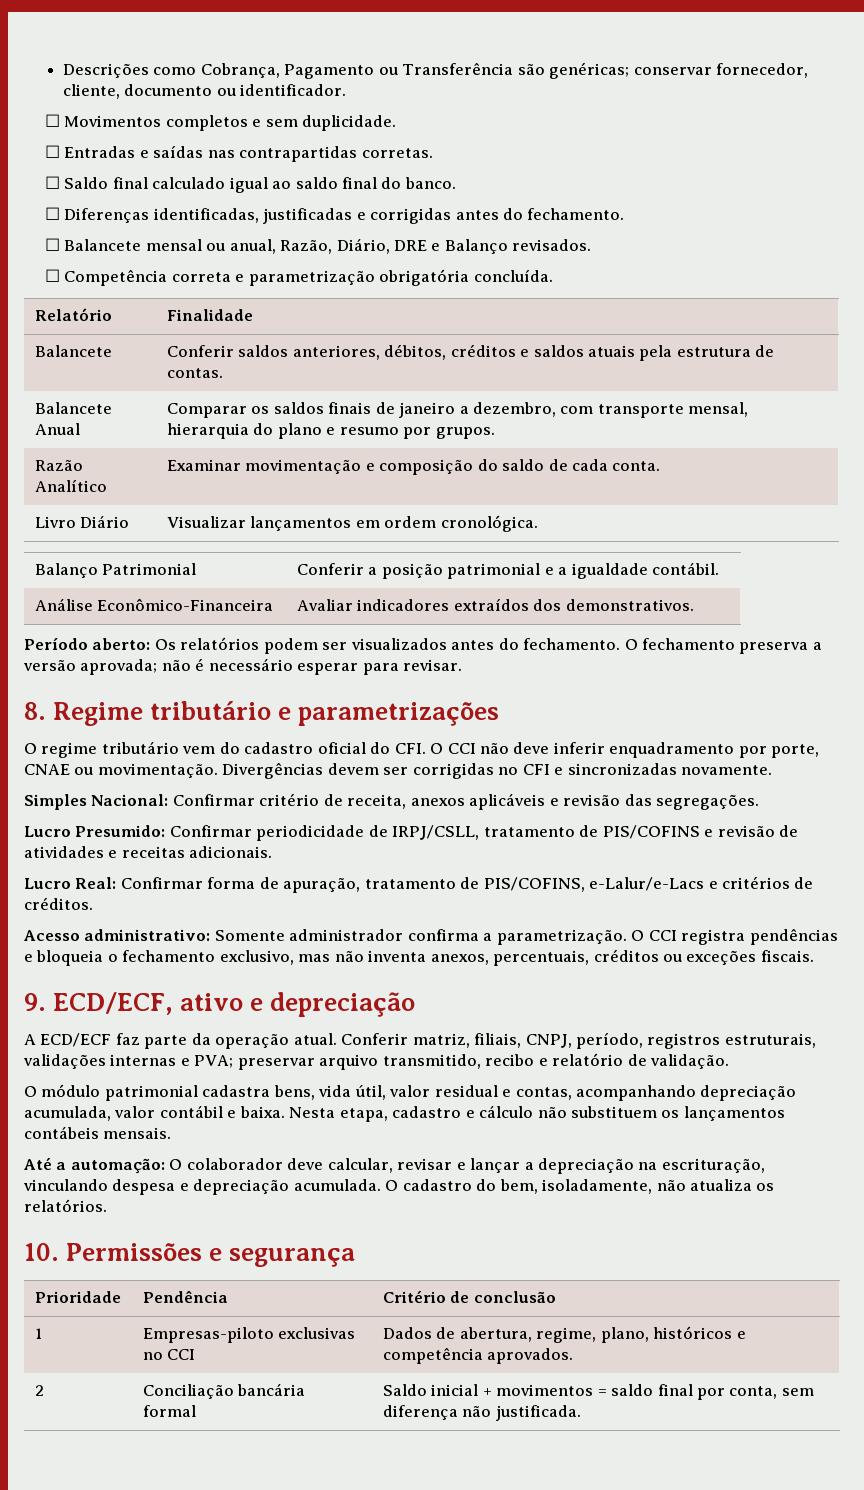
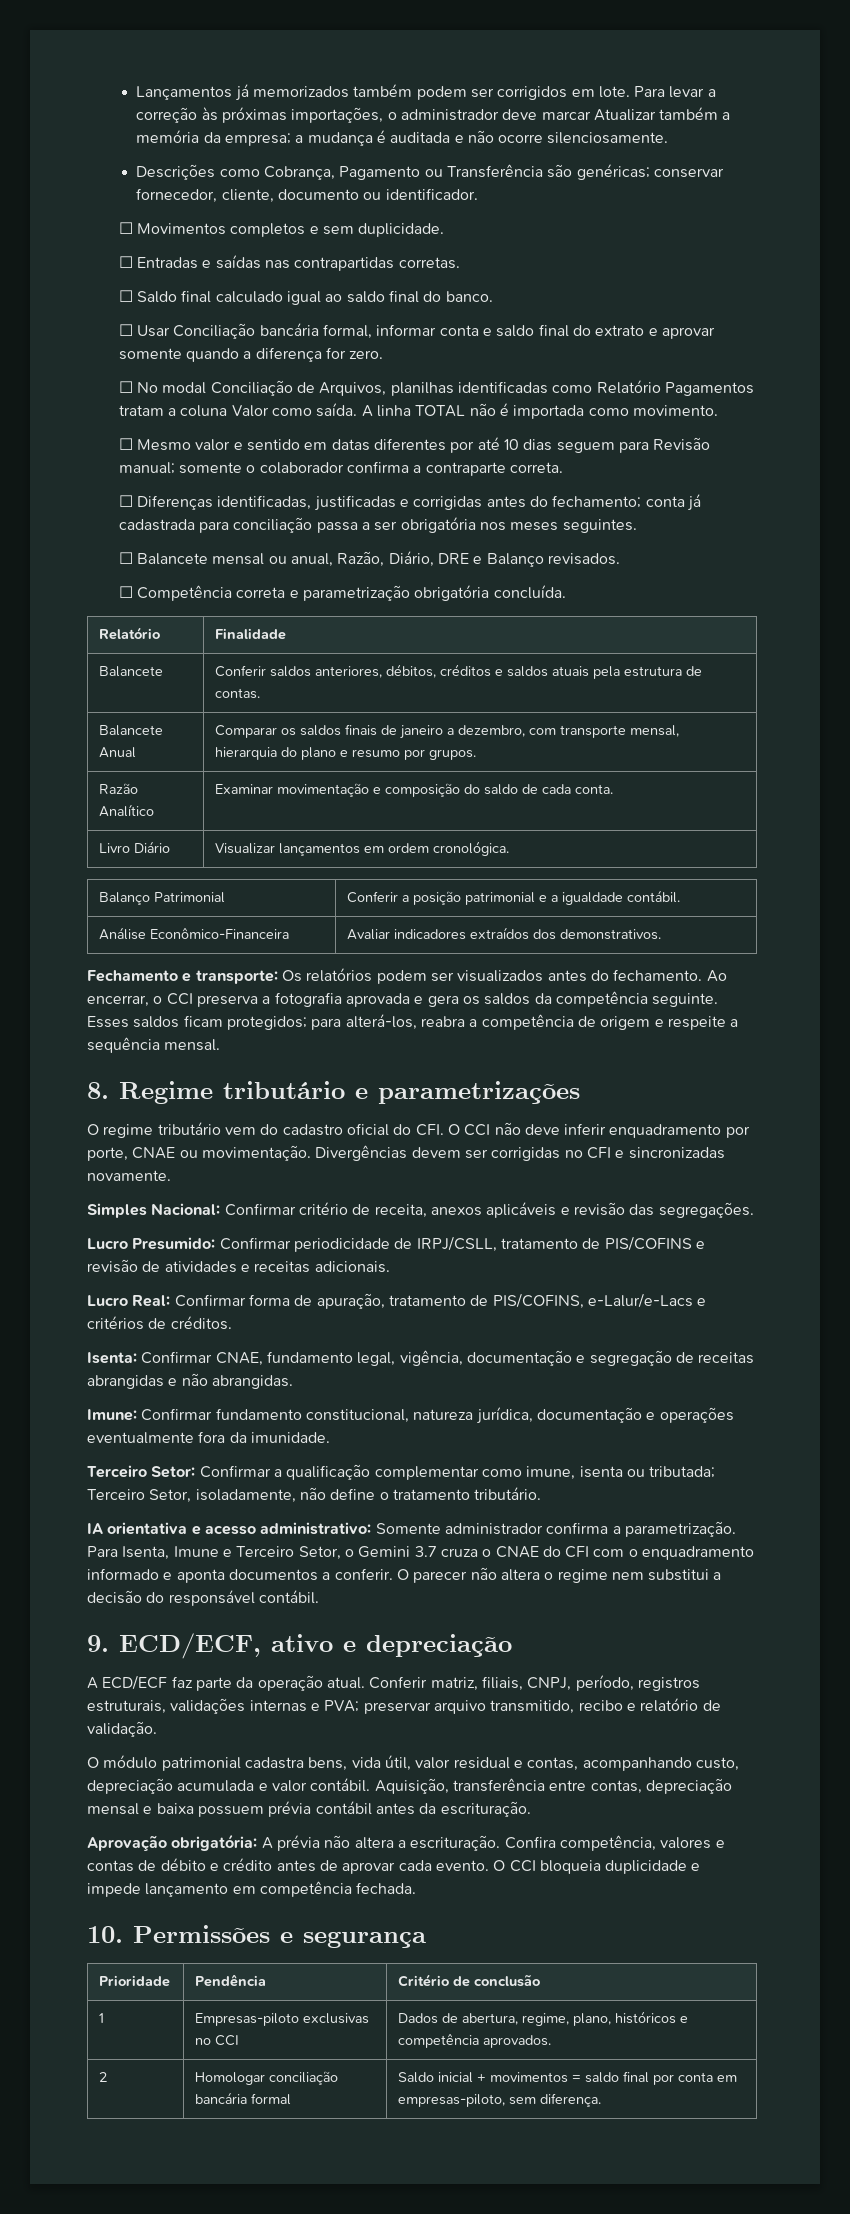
(62, 70) none -> [136,84,716,101] [136,107,731,123] [136,130,669,146] Lançamentos já memorizados também podem ser corrigidos em lote. Para levar a correção às próximas importações, o administrador deve marcar Atualizar também a memória da empresa; a mudança é auditada e não ocorre silenciosamente. //
(456, 183) none -> [118,323,715,339] [118,347,384,362] [118,380,754,396] [118,403,718,419] [118,437,711,453] [118,461,563,476] // ☐ Usar Conciliação bancária formal, informar conta e saldo final do extrato e aprovar somente quando a diferença for zero. // ☐ No modal Conciliação de Arquivos, planilhas identificadas como Relatório Pagamentos tratam a coluna Valor como saída. A linha TOTAL não é importada como movimento. // ☐ Mesmo valor e sentido em datas diferentes por até 10 dias seguem para Revisão manual; somente o colaborador confirma a contraparte correta.
[527,208,625,220] fechamento. -> [552,494,701,511] [118,517,637,533] fechamento; conta já cadastrada para conciliação passa a ser obrigatória nos meses seguintes.
[24,638,151,650] Período aberto: -> [87,970,278,984] Fechamento e transporte:
[624,638,822,654] [23,658,463,675] O fechamento preserva a versão aprovada; não é necessário esperar para revisar. -> [706,970,727,982] [87,991,719,1007] [87,1014,739,1030] [87,1037,221,1053] Ao encerrar, o CCI preserva a fotografia aprovada e gera os saldos da competência seguinte. Esses saldos ficam protegidos; para alterá-los, reabra a competência de origem e respeite a sequência mensal.
[24,930,80,941] Acesso -> [87,1350,755,1366] [87,1373,293,1389] [87,1407,734,1424] [87,1431,330,1444] [87,1464,716,1480] [87,1487,542,1503] [87,1522,256,1535] Isenta: Confirmar CNAE, fundamento legal, vigência, documentação e segregação de receitas abrangidas e não abrangidas. // Imune: Confirmar fundamento constitucional, natureza jurídica, documentação e operações eventualmente fora da imunidade. // Terceiro Setor: Confirmar a qualificação complementar como imune, isenta ou tributada; Terceiro Setor, isoladamente, não define o tratamento tributário. // IA orientativa e acesso
[631,928,838,945] [24,949,814,966] O CCI registra pendências e bloqueia o fechamento exclusivo, mas não inventa anexos, percentuais, créditos ou exceções fiscais. -> [87,1546,755,1560] [87,1567,722,1583] [87,1590,319,1606] Para Isenta, Imune e Terceiro Setor, o Gemini 3.7 cruza o CNAE do CFI com o enquadramento informado e aponta documentos a conferir. O parecer não altera o regime nem substitui a decisão do responsável contábil.
[700,1085,797,1101] [24,1105,785,1122] [24,1126,172,1139] [24,1157,765,1174] [23,1179,775,1195] [24,1199,107,1212] depreciação acumulada, valor contábil e baixa. Nesta etapa, cadastro e cálculo não substituem os lançamentos contábeis mensais. // Até a automação: O colaborador deve calcular, revisar e lançar a depreciação na escrituração, vinculando despesa e depreciação acumulada. O cadastro do bem, isoladamente, não atualiza os relatórios. -> [695,1757,739,1771] [87,1778,732,1794] [87,1801,531,1817] [87,1834,725,1851] [87,1858,701,1874] [87,1881,417,1897] custo, depreciação acumulada e valor contábil. Aquisição, transferência entre contas, depreciação mensal e baixa possuem prévia contábil antes da escrituração. // Aprovação obrigatória: A prévia não altera a escrituração. Confira competência, valores e contas de débito e crédito antes de aprovar cada evento. O CCI bloqueia duplicidade e impede lançamento em competência fechada.
[142,1384,234,1399] Conciliação -> [195,2071,339,2085] Homologar conciliação
[729,1386,814,1399] [382,1405,581,1421] conta, sem diferença não justificada. -> [678,2072,738,2082] [398,2093,602,2107] conta em empresas-piloto, sem diferença.

